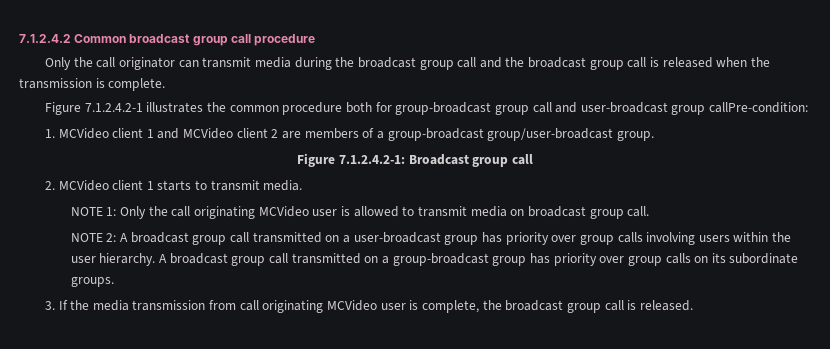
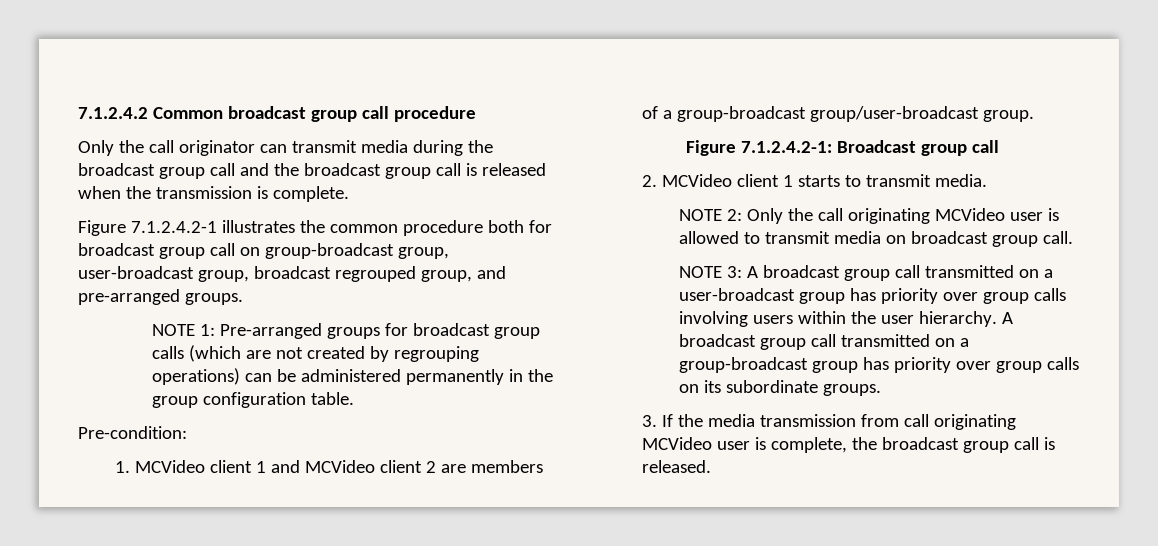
[395,102,809,115] group-broadcast group call and user-broadcast group callPre-condition: -> [78,243,449,259] [78,266,506,282] [78,289,243,305] [151,323,540,339] [151,345,479,362] [151,368,553,385] [151,392,354,408] [78,426,187,439] broadcast group call on group-broadcast group, user-broadcast group, broadcast regrouped group, and pre-arranged groups. // NOTE 1: Pre-arranged groups for broadcast group calls (which are not created by regrouping operations) can be administered permanently in the group configuration table. // Pre-condition:
[106,207,117,216] 1: -> [726,209,742,221] 2:
[106,233,117,242] 2: -> [726,266,742,278] 3:

